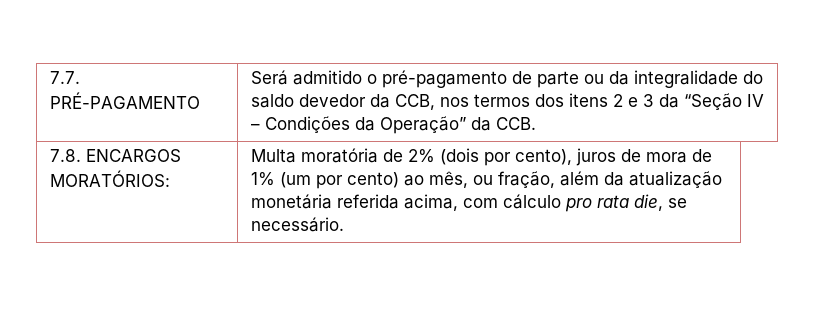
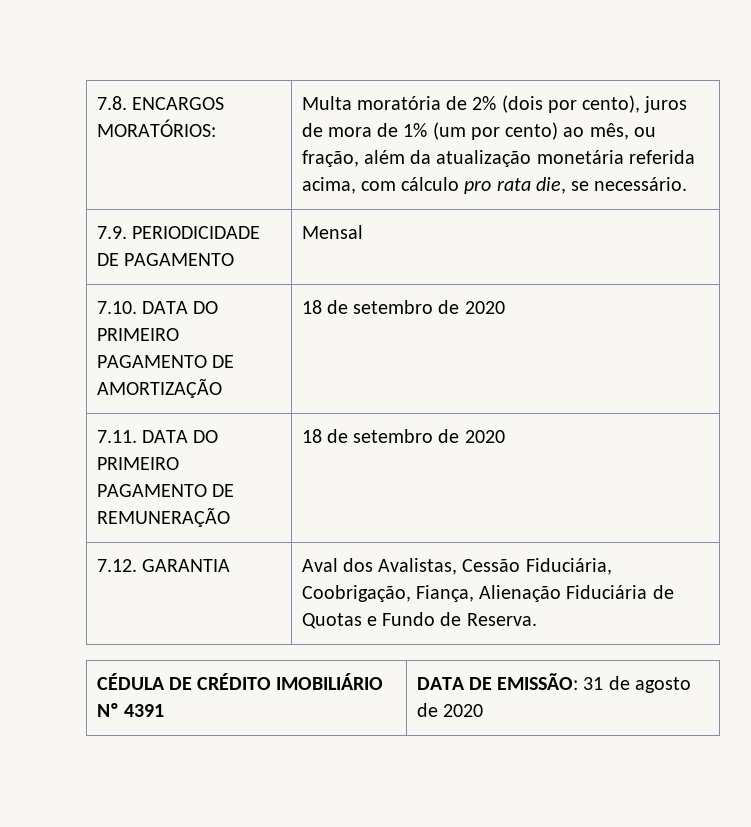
[49,71,80,84] [49,92,200,109] [250,70,763,88] [250,93,764,110] [250,116,536,134] 7.7. PRÉ-PAGAMENTO | Será admitido o pré-pagamento de parte ou da integralidade do saldo devedor da CCB, nos termos dos itens 2 e 3 da “Seção IV – Condições da Operação” da CCB. // -> (96, 103) none
(344, 224) none -> [96,226,260,239] [96,253,234,266] [301,225,363,239] [96,301,219,314] [96,328,179,341] [96,355,234,368] [96,378,222,398] [301,300,505,314] [96,430,219,443] [96,457,179,470] [96,484,234,497] [96,507,230,527] [301,429,505,443] [96,559,230,572] [301,558,612,575] [301,585,674,602] [301,612,537,629] [96,673,384,690] [96,703,164,717] [416,673,691,693] [416,703,483,717] // 7.9. PERIODICIDADE DE PAGAMENTO | Mensal // 7.10. DATA DO PRIMEIRO PAGAMENTO DE AMORTIZAÇÃO | 18 de setembro de 2020 // 7.11. DATA DO PRIMEIRO PAGAMENTO DE REMUNERAÇÃO | 18 de setembro de 2020 // 7.12. GARANTIA | Aval dos Avalistas, Cessão Fiduciária, Coobrigação, Fiança, Alienação Fiduciária de Quotas e Fundo de Reserva. // CÉDULA DE CRÉDITO IMOBILIÁRIO Nº 4391 | DATA DE EMISSÃO: 31 de agosto de 2020

